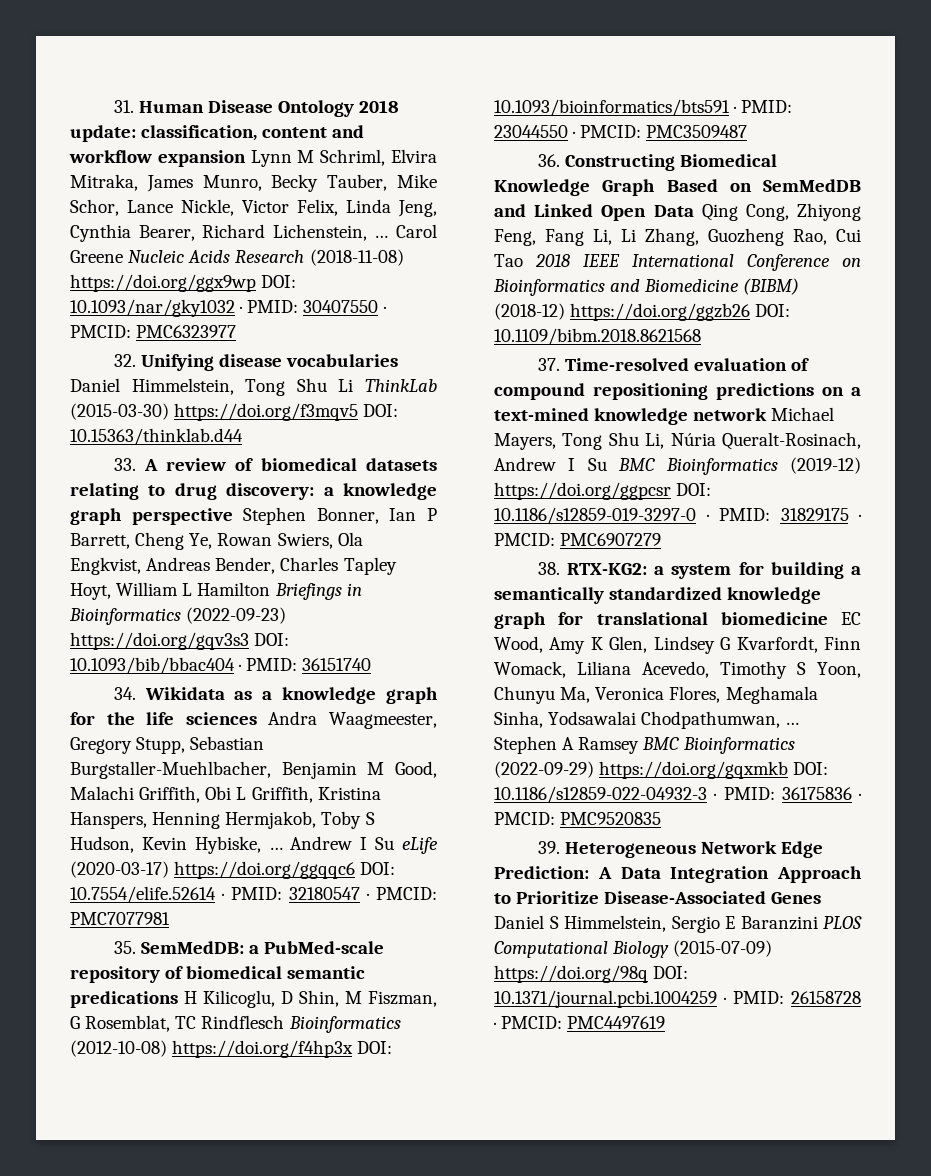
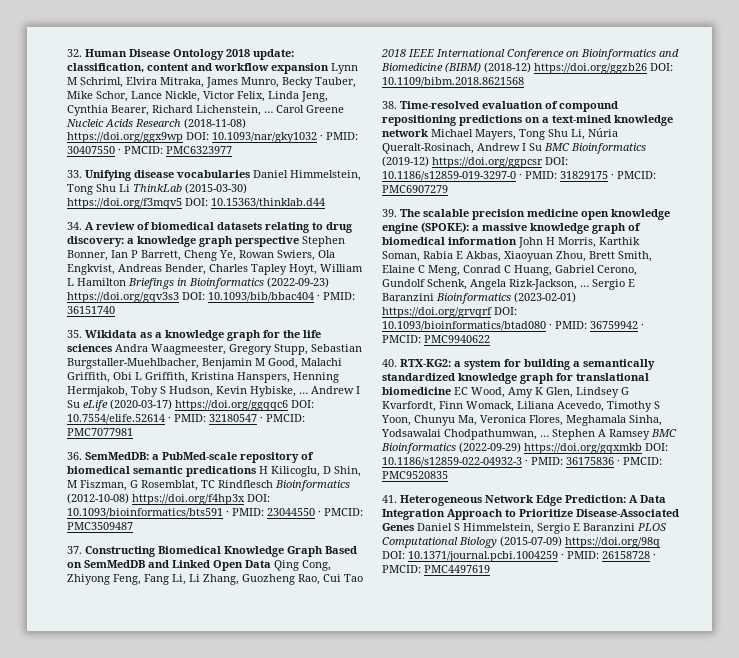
[113,100,134,113] 31. -> [67,49,82,57] 32.
[113,354,136,367] 32. -> [67,170,82,178] 33.
[113,458,136,471] 33. -> [67,222,82,230] 34.
[113,687,136,700] 34. -> [67,330,82,338] 35.
[113,941,136,954] 35. -> [67,452,82,460] 36.
[537,154,560,167] 36. -> [67,546,82,554] 37.
[537,358,560,371] 37. -> [382,101,397,109] 38.
[537,562,560,575] 38. -> [382,209,670,220] [382,222,641,234] [382,237,640,248] [382,251,652,262] [382,265,637,276] [382,279,635,290] [382,292,576,304] [382,307,517,318] [382,321,644,331] [382,335,490,343] [382,359,397,367] 39. The scalable precision medicine open knowledge engine (SPOKE): a massive knowledge graph of biomedical information John H Morris, Karthik Soman, Rabia E Akbas, Xiaoyuan Zhou, Brett Smith, Elaine C Meng, Conrad C Huang, Gabriel Cerono, Gundolf Schenk, Angela Rizk-Jackson, … Sergio E Baranzini Bioinformatics (2023-02-01) https://doi.org/grvqrf DOI: 10.1093/bioinformatics/btad080 · PMID: 36759942 · PMCID: PMC9940622 // 40.
[537,841,560,854] 39. -> [382,495,397,503] 41.

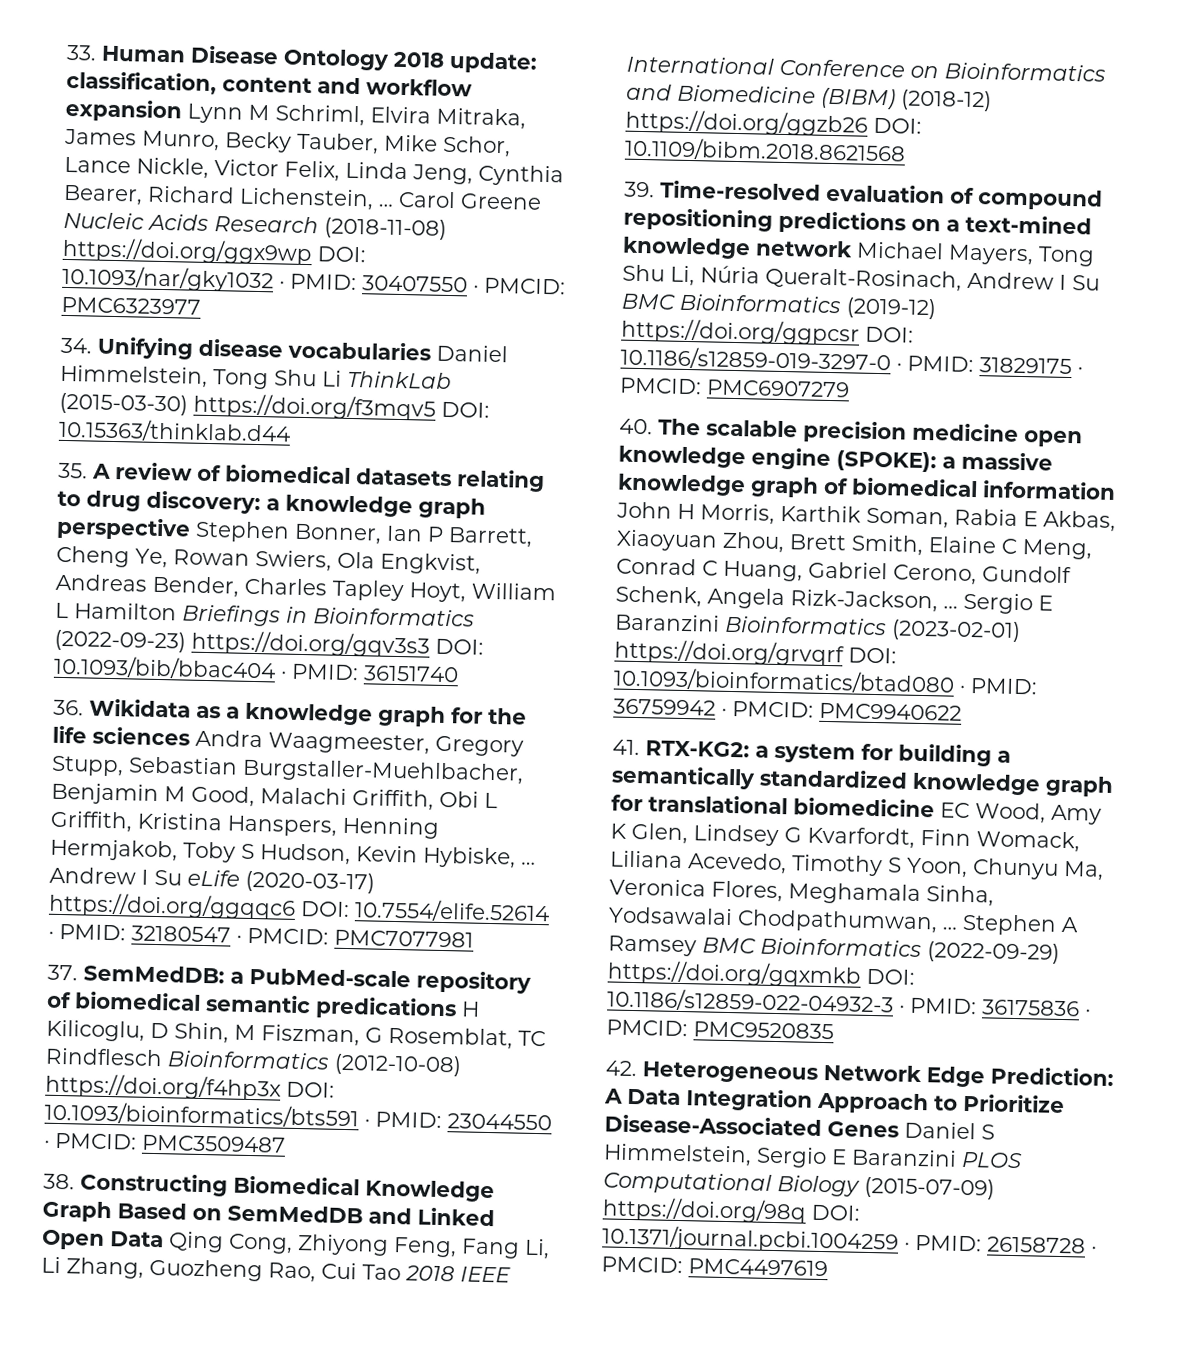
[67,49,82,57] 32. -> [66,44,97,61] 33.
[67,170,82,178] 33. -> [60,337,93,354] 34.
[67,222,82,230] 34. -> [58,462,88,479] 35.
[67,330,82,338] 35. -> [53,699,84,716] 36.
[67,452,82,460] 36. -> [47,964,78,981] 37.
[67,546,82,554] 37. -> [43,1173,75,1190] 38.
[382,101,397,109] 38. -> [624,181,655,198] 39.
[382,209,397,217] 39. -> [619,418,653,435] 40.
[382,359,397,367] 40. -> [612,739,640,756] 41.
[382,495,397,503] 41. -> [605,1060,637,1077] 42.

